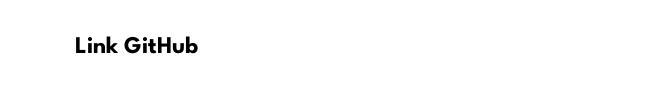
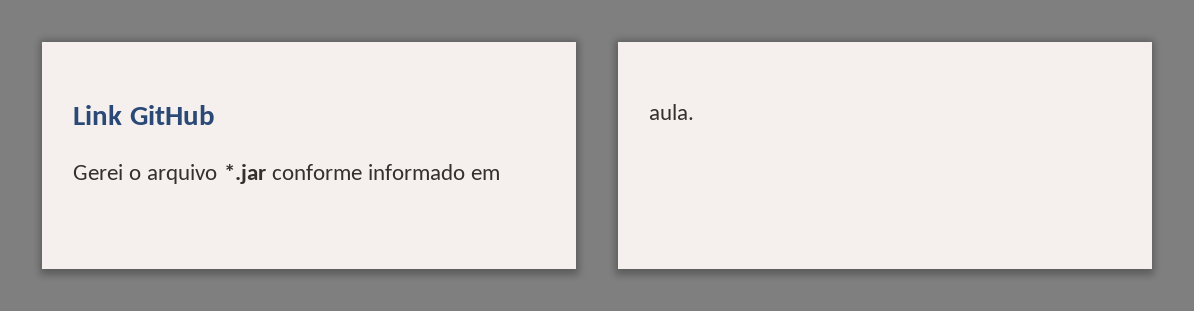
(199, 45) none -> [73,164,501,184] [649,104,694,120] // Gerei o arquivo *.jar conforme informado em aula.

